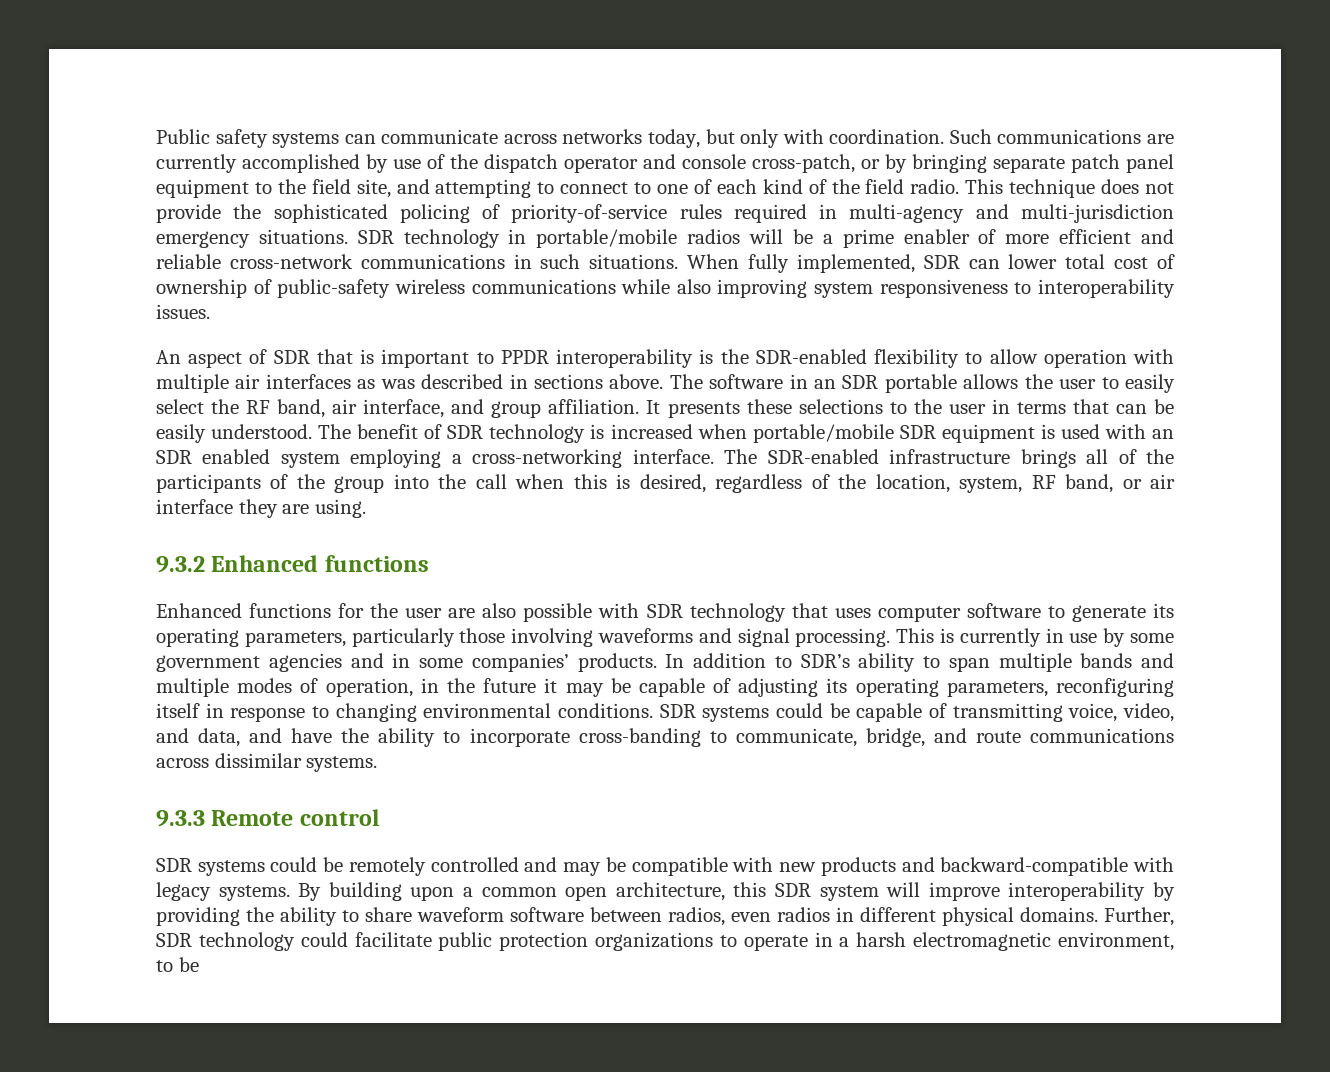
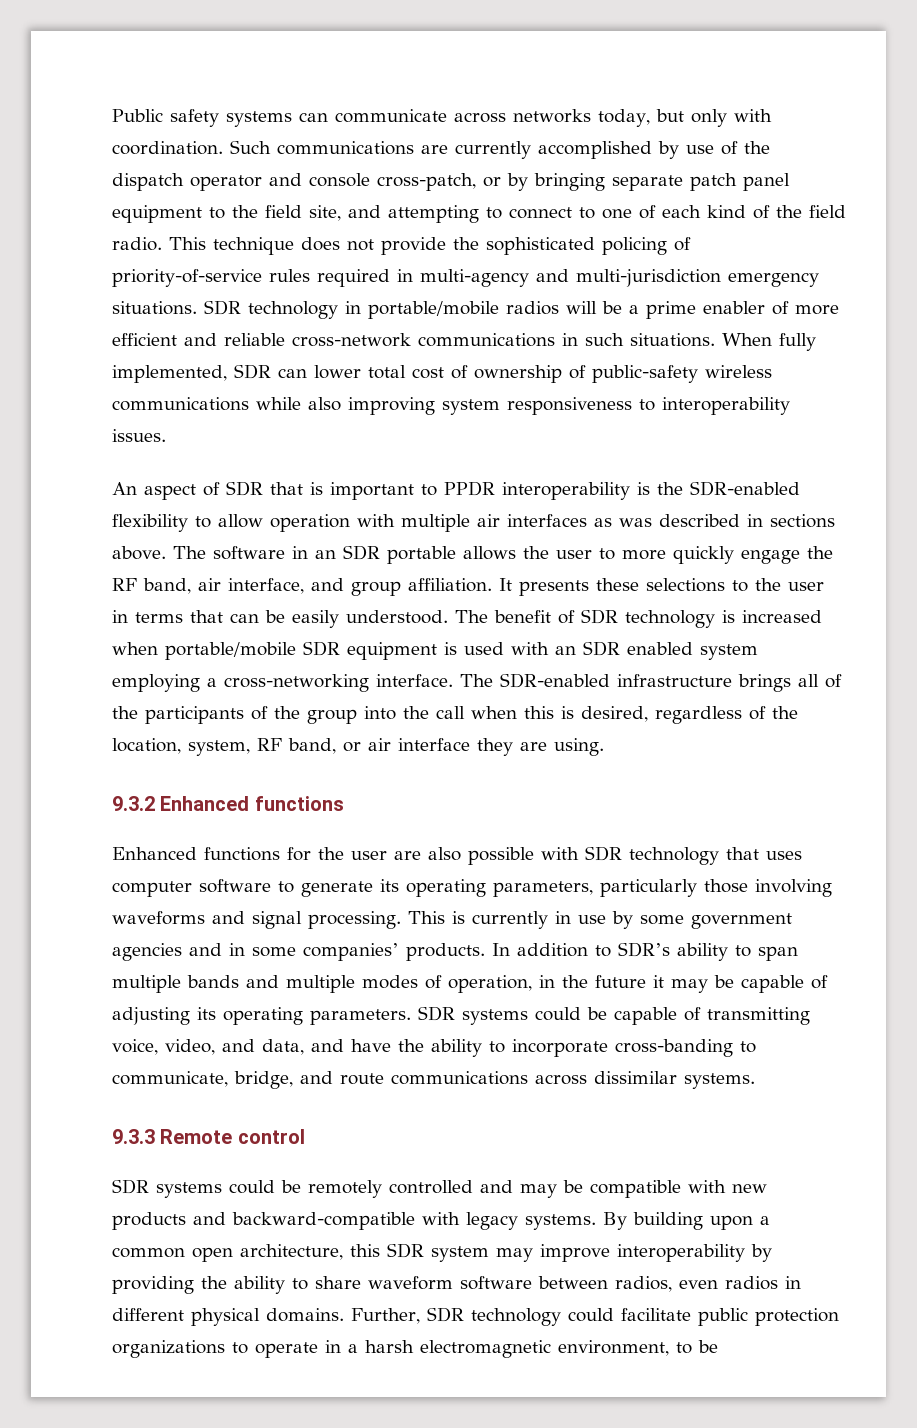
[1125,374,1176,393] [156,399,204,414] easily select -> [622,546,800,564] more quickly engage
[946,678,1174,697] [156,703,653,722] parameters, reconfiguring itself in response to changing environmental conditions. -> [310,1009,411,1025] parameters.
[886,882,921,897] will -> [496,1248,533,1262] may

